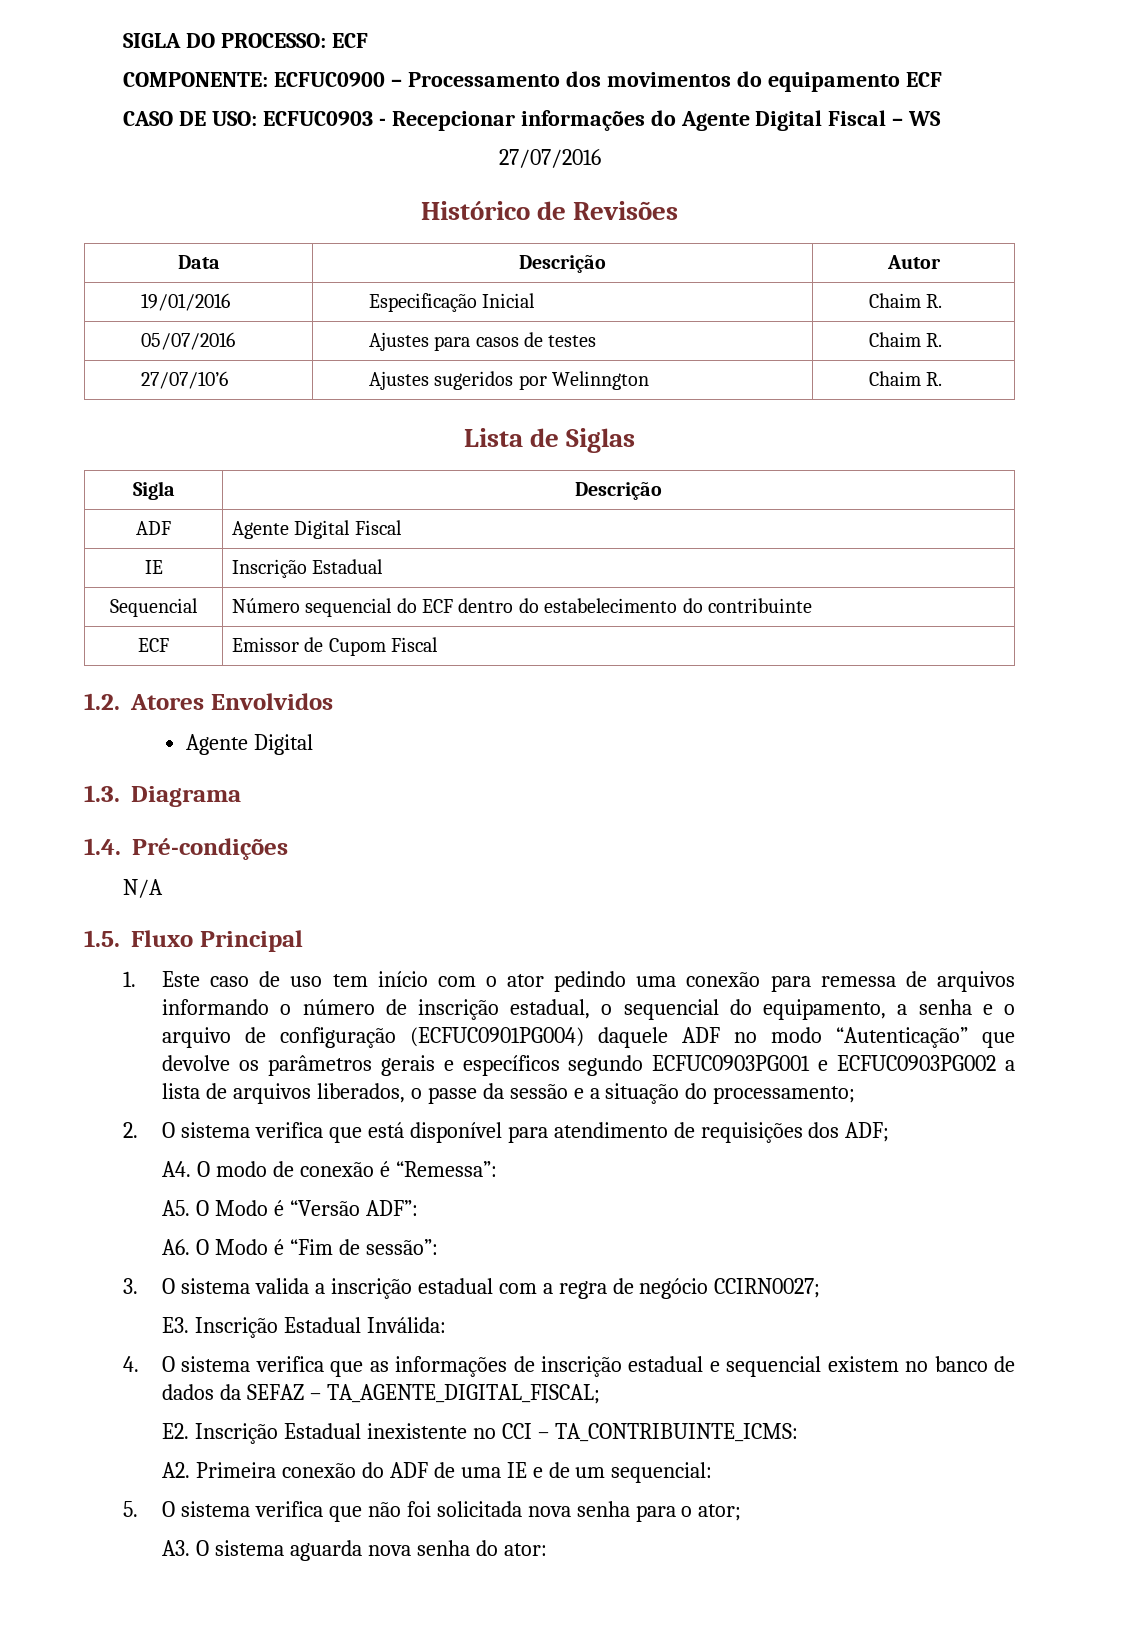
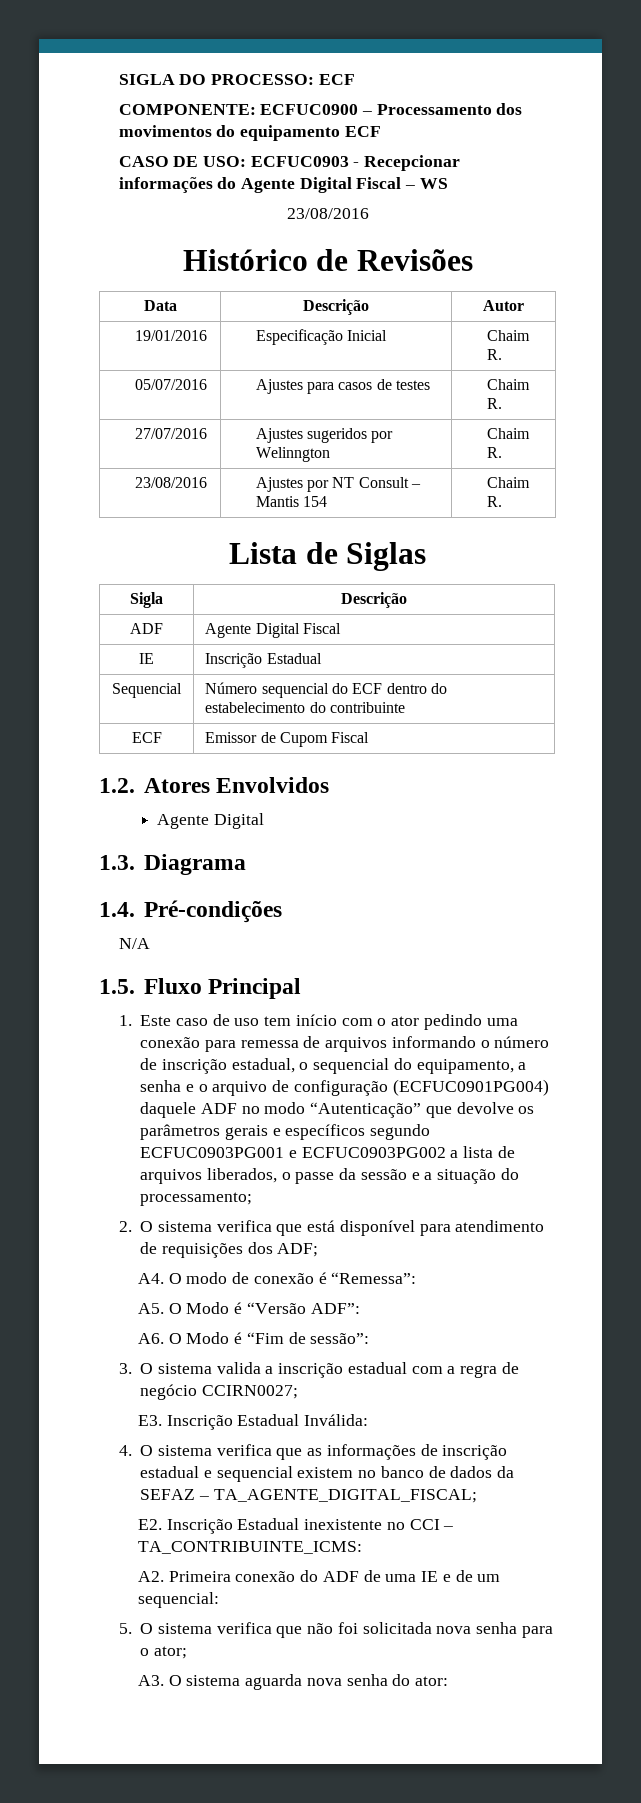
[498,149,601,168] 27/07/2016 -> [286,208,369,219] 23/08/2016
[140,371,228,389] 27/07/10’6 -> [134,428,207,439] 27/07/2016
(943, 379) none -> [134,477,207,488] [255,477,422,492] [255,496,328,507] [486,477,530,488] [486,496,502,507] // 23/08/2016 | Ajustes por NT Consult – Mantis 154 | Chaim R.

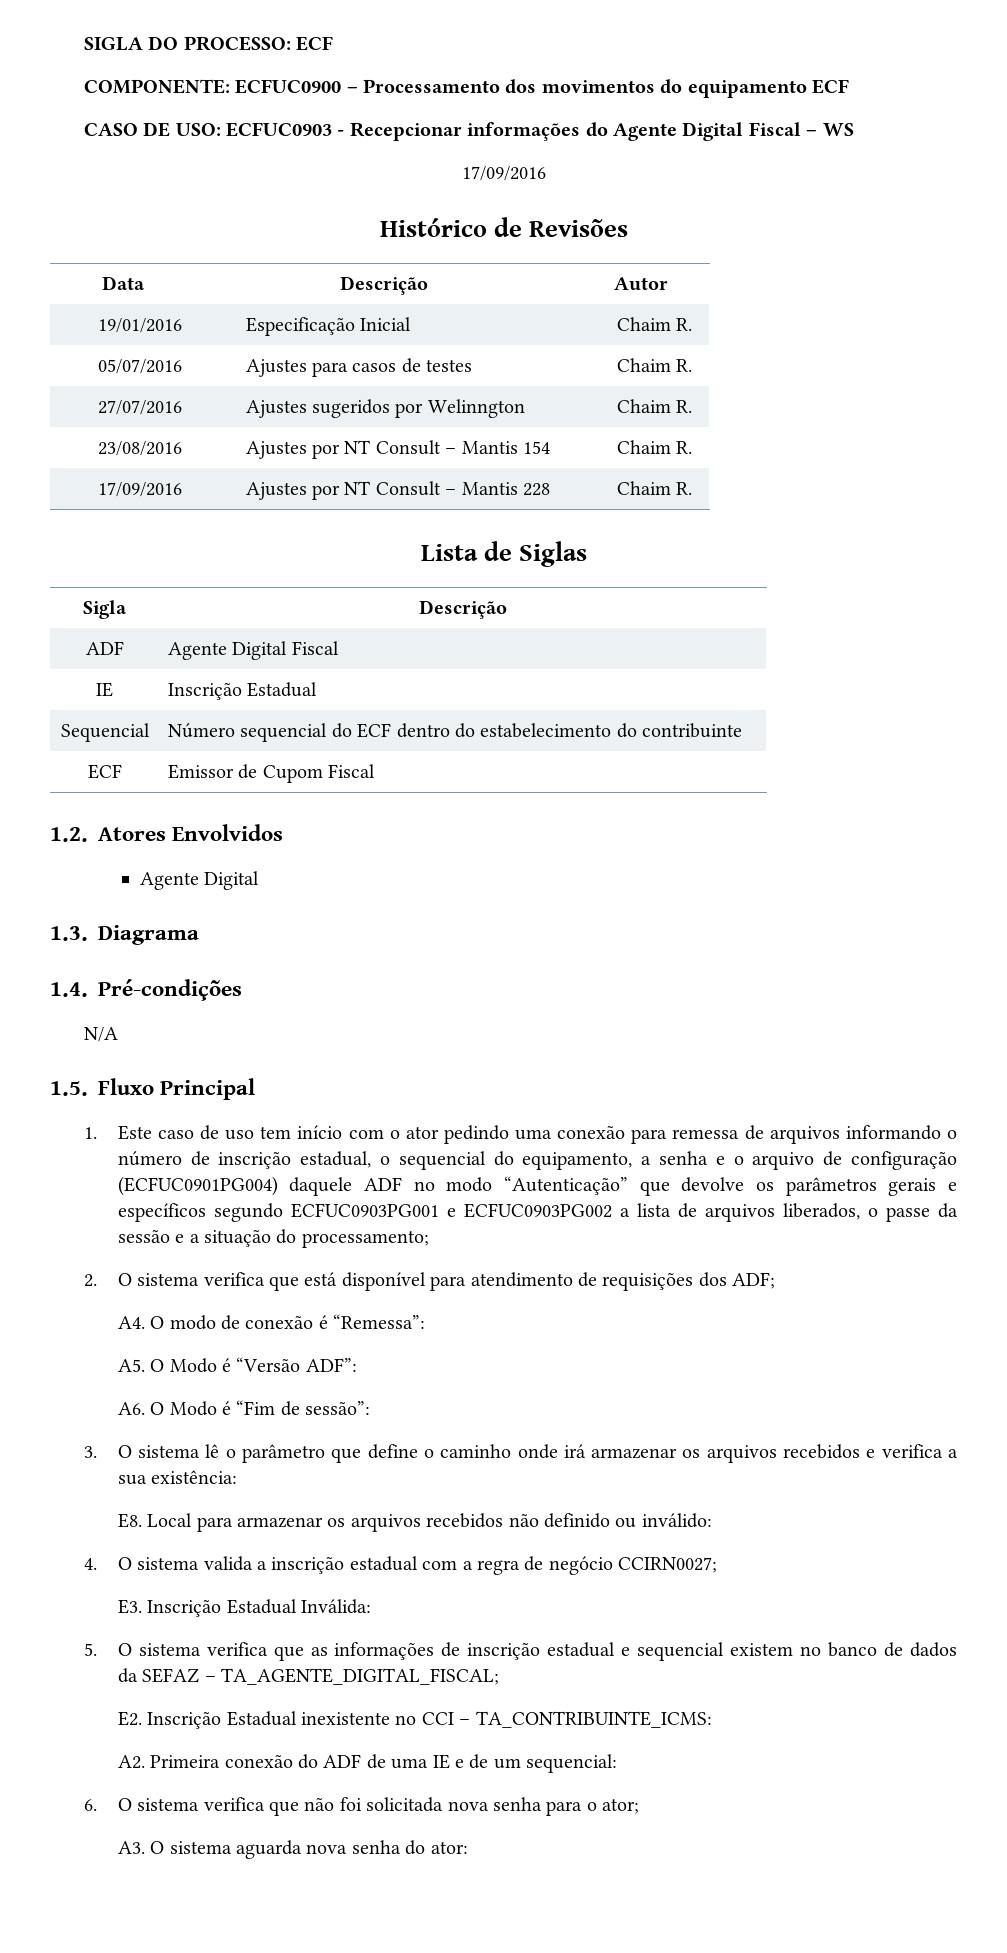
[286,208,369,219] 23/08/2016 -> [461,166,546,181] 17/09/2016
(502, 501) none -> [97,482,182,497] [245,481,550,500] [616,481,693,495] // 17/09/2016 | Ajustes por NT Consult – Mantis 228 | Chaim R.
(212, 1368) none -> [205,1444,958,1463] [117,1470,238,1485] [117,1513,712,1532] [83,1557,200,1570] lê o parâmetro que define o caminho onde irá armazenar os arquivos recebidos e verifica a sua existência: // E8. Local para armazenar os arquivos recebidos não definido ou inválido: // 4. O sistema
[118,1445,132,1456] 4. -> [83,1643,97,1656] 5.
[118,1623,132,1634] 5. -> [83,1799,97,1811] 6.

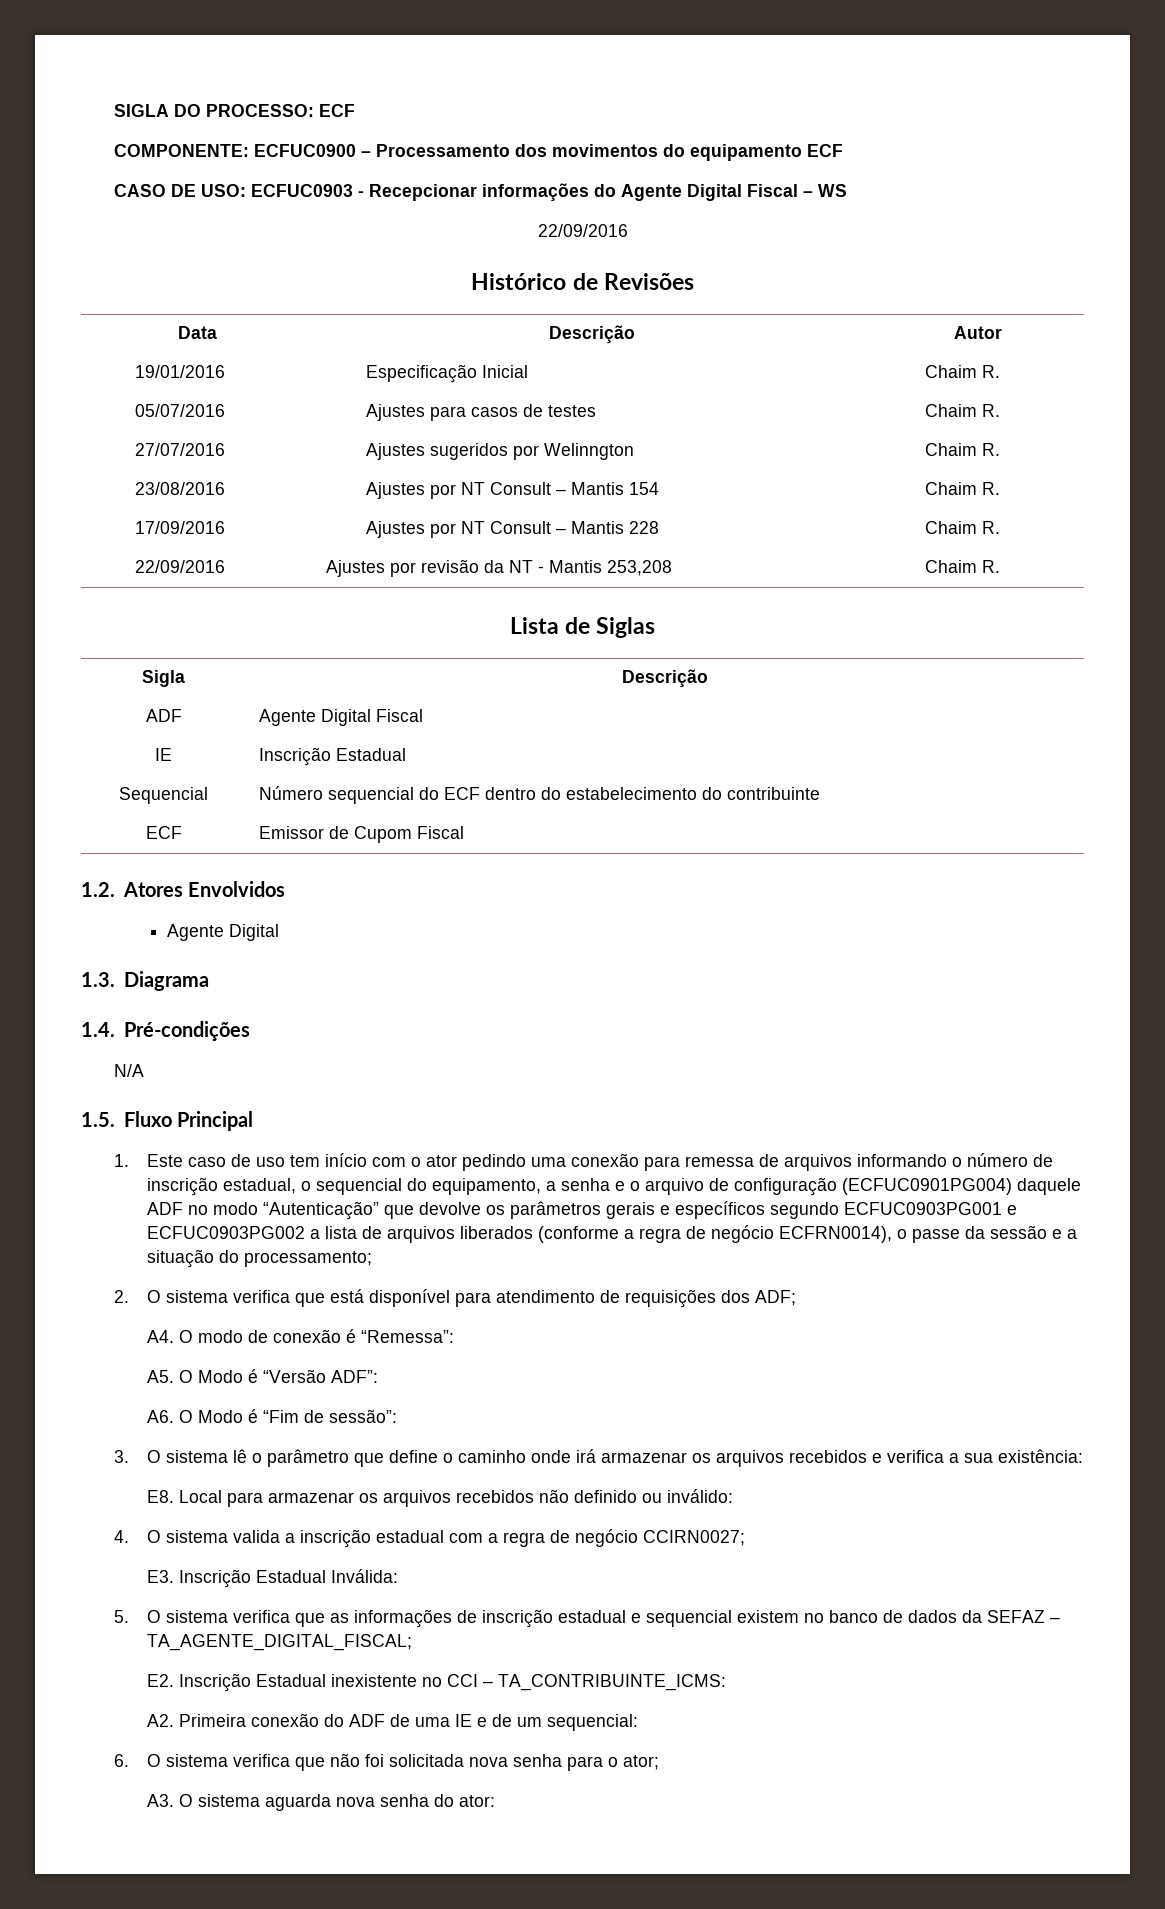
[461,166,546,181] 17/09/2016 -> [537,224,628,237] 22/09/2016
(693, 488) none -> [134,560,225,573] [325,559,672,577] [924,560,1000,573] // 22/09/2016 | Ajustes por revisão da NT - Mantis 253,208 | Chaim R.
[782,1203,860,1220] liberados, -> [460,1225,893,1243] liberados (conforme a regra de negócio ECFRN0014),

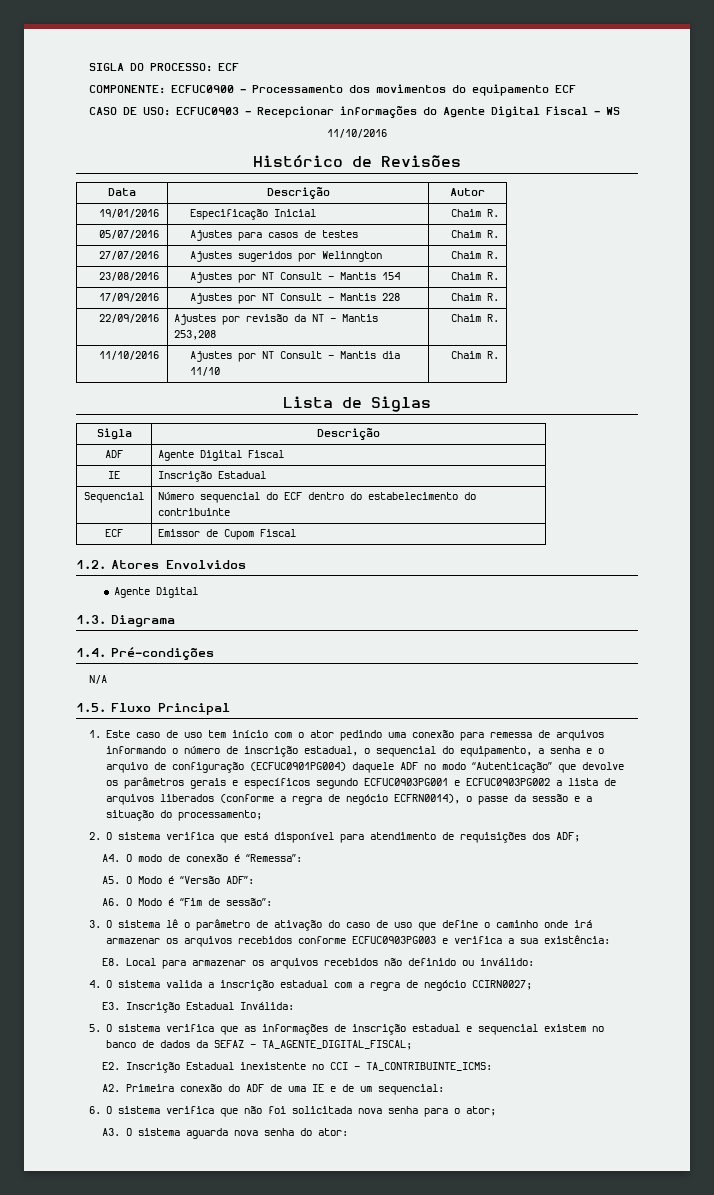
[537,224,628,237] 22/09/2016 -> [327,129,387,138] 11/10/2016
(1000, 566) none -> [99,351,160,360] [190,351,401,362] [190,367,221,376] [451,351,500,359] // 11/10/2016 | Ajustes por NT Consult – Mantis dia 11/10 | Chaim R.
(350, 1458) none -> [256,920,413,931] de ativação do caso de uso
(868, 1456) none -> [298,936,437,944] conforme ECFUC0903PG003

